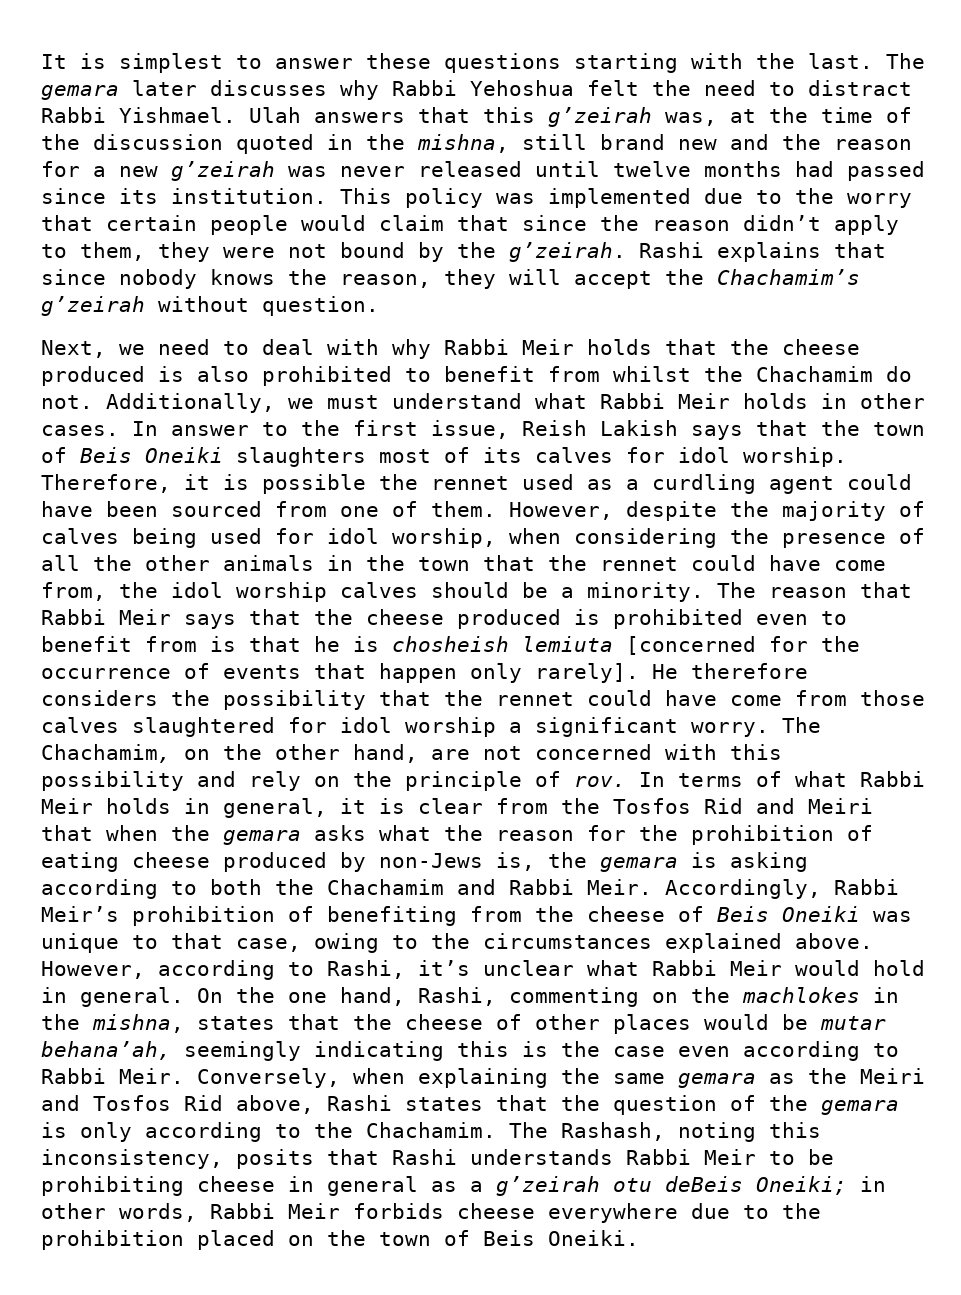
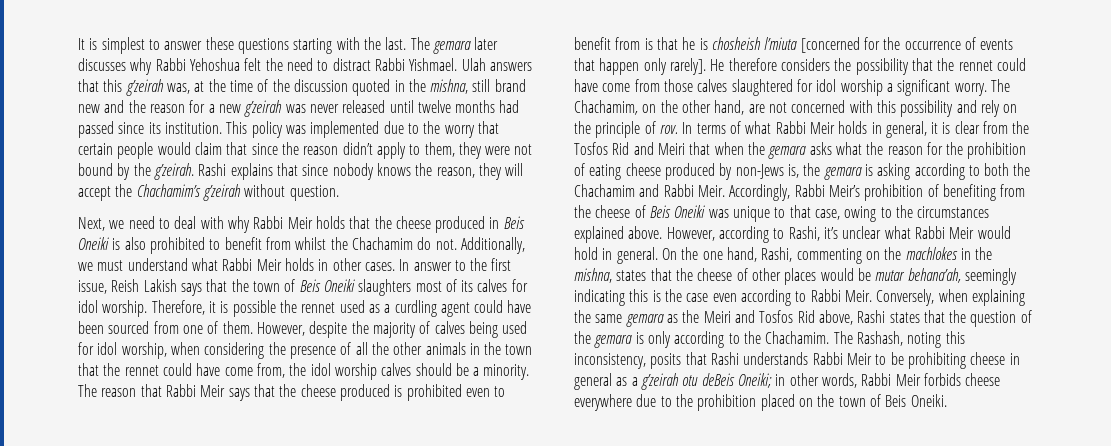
(145, 376) none -> [489,216,525,229] [78,237,109,250] in Beis Oneiki
[522,636,613,652] lemiuta -> [764,37,798,50] l’miuta

